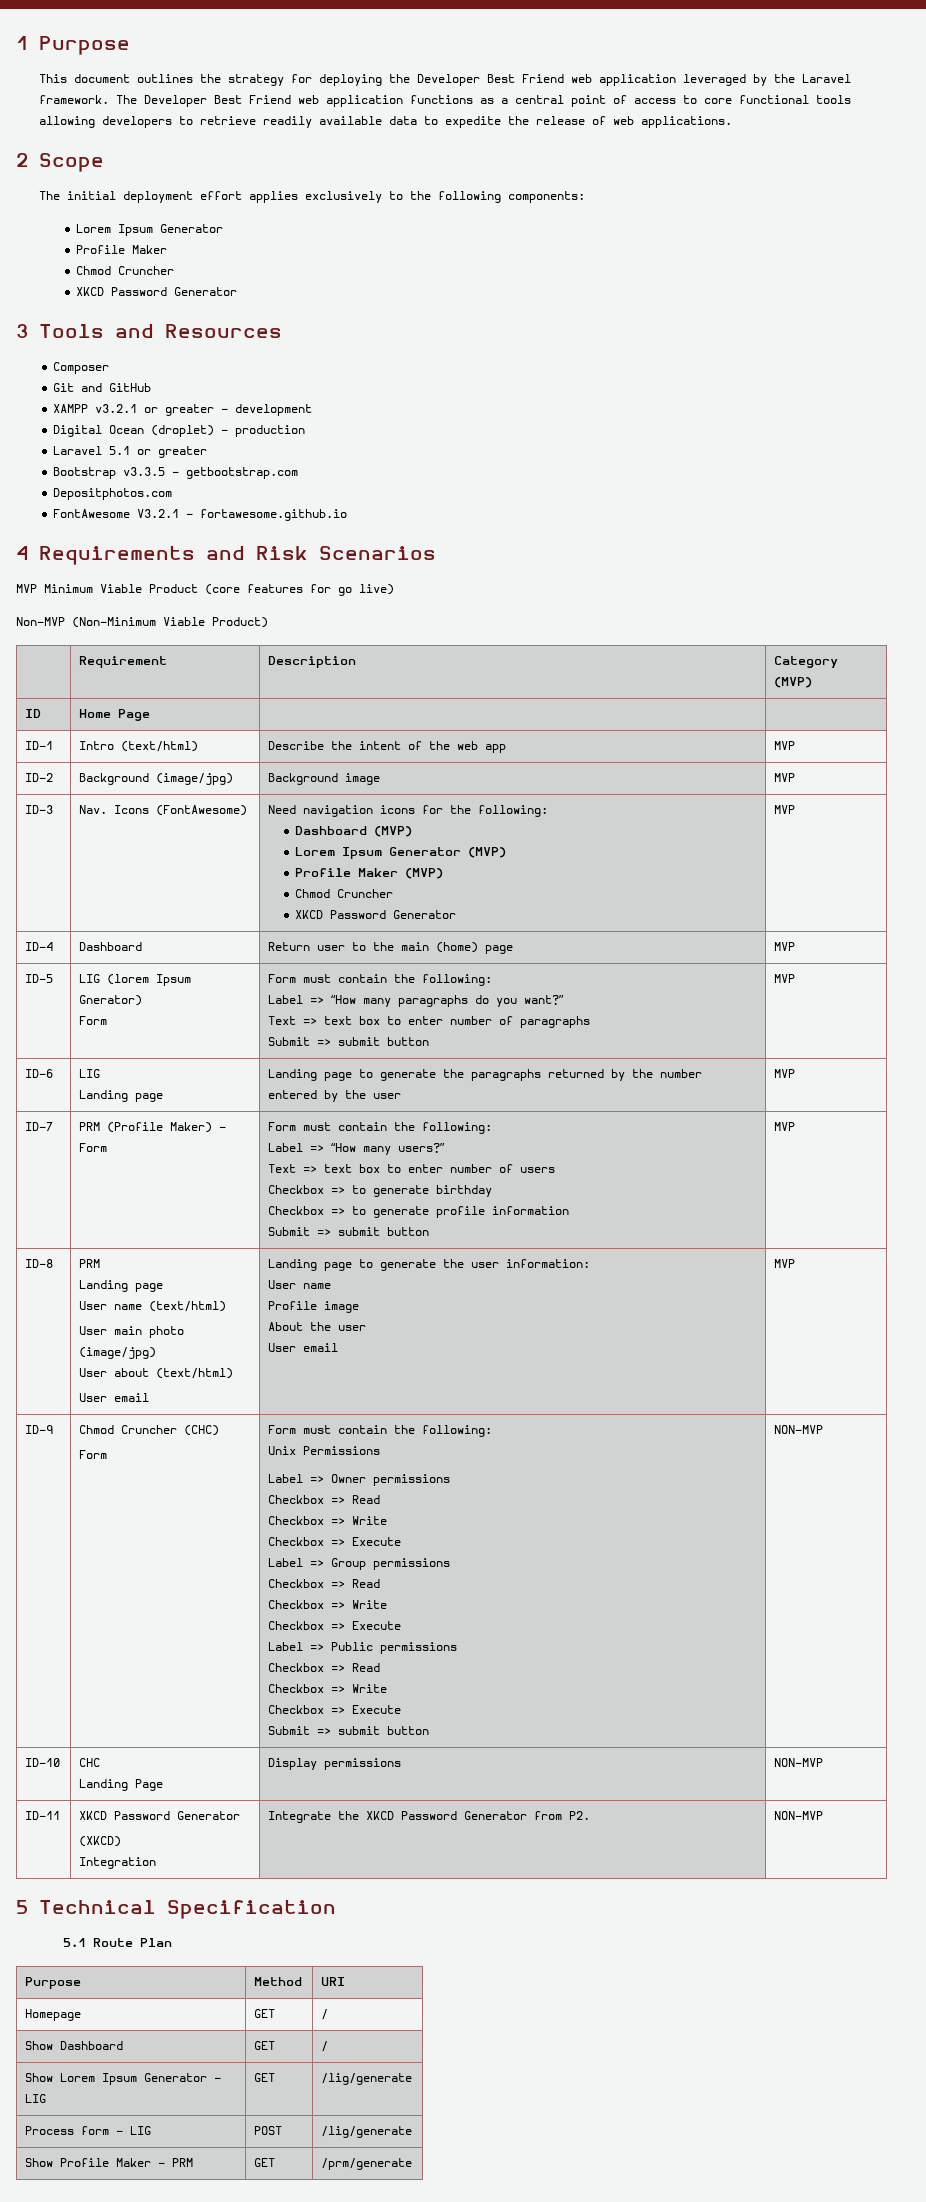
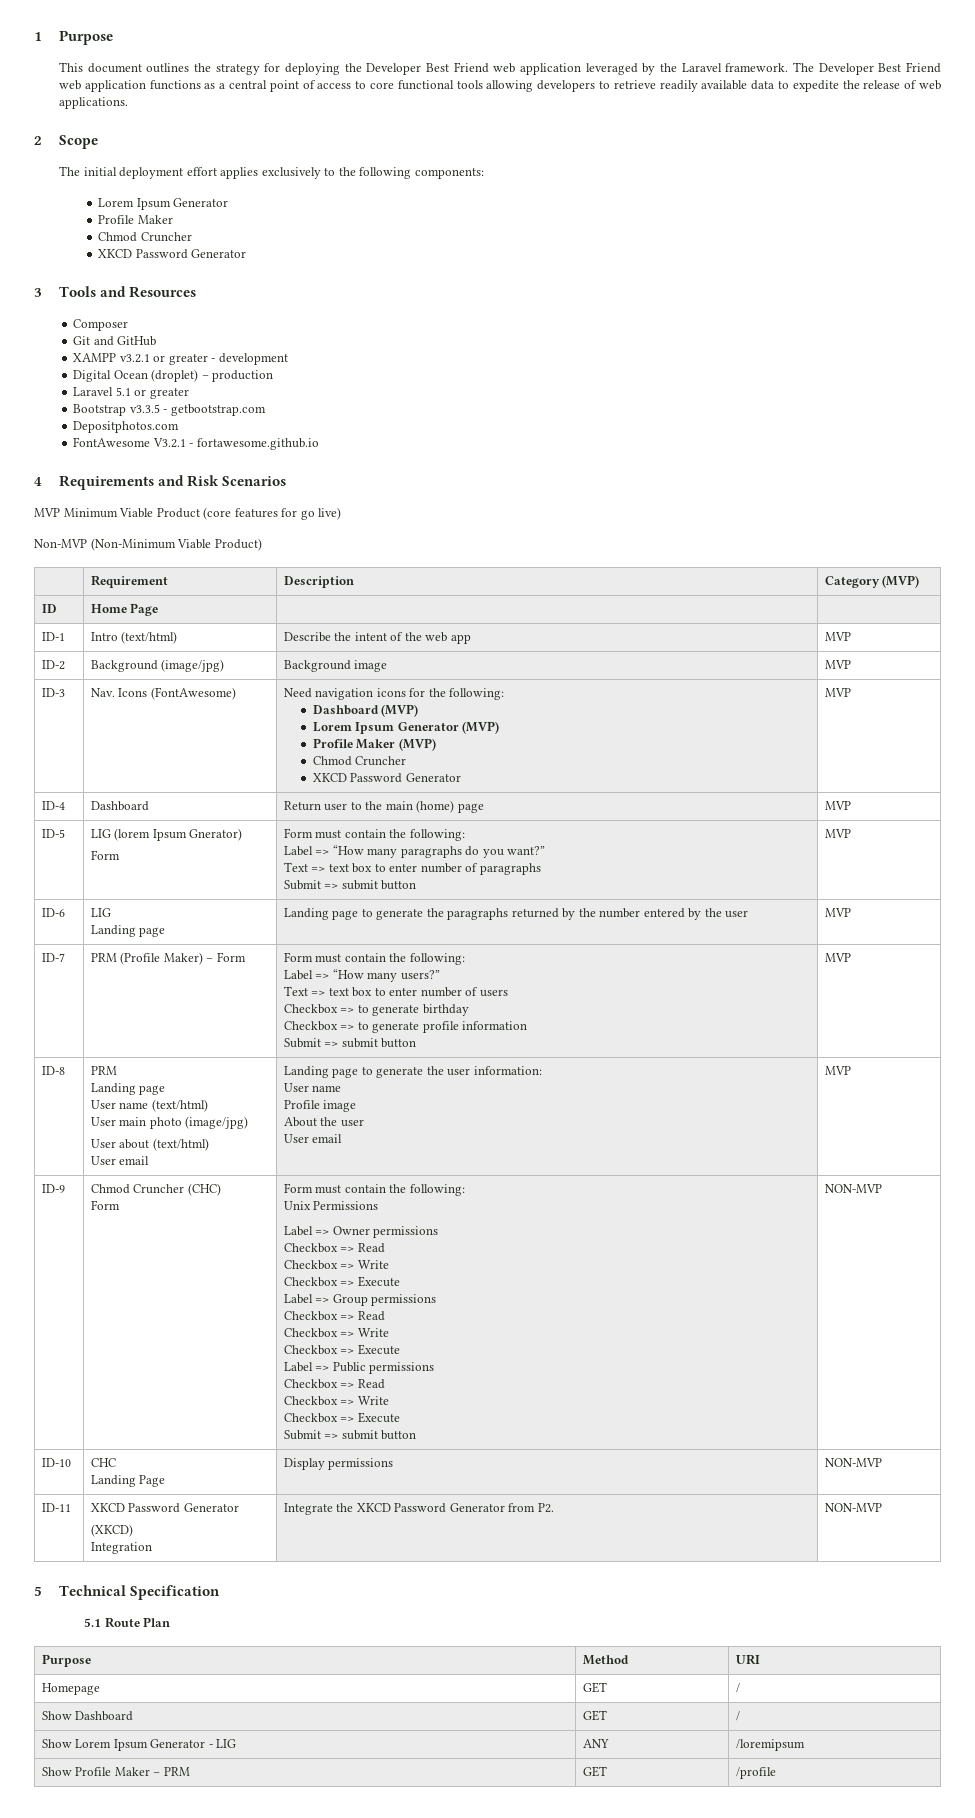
[254,2073,276,2082] [321,2073,413,2085] [25,2126,152,2135] [254,2126,283,2135] [321,2126,413,2138] GET | /lig/generate // Process form - LIG | POST | /lig/generate -> [582,1739,609,1748] [735,1739,805,1751] ANY | /loremipsum
[321,2158,413,2170] /prm/generate -> [735,1767,776,1779] /profile

